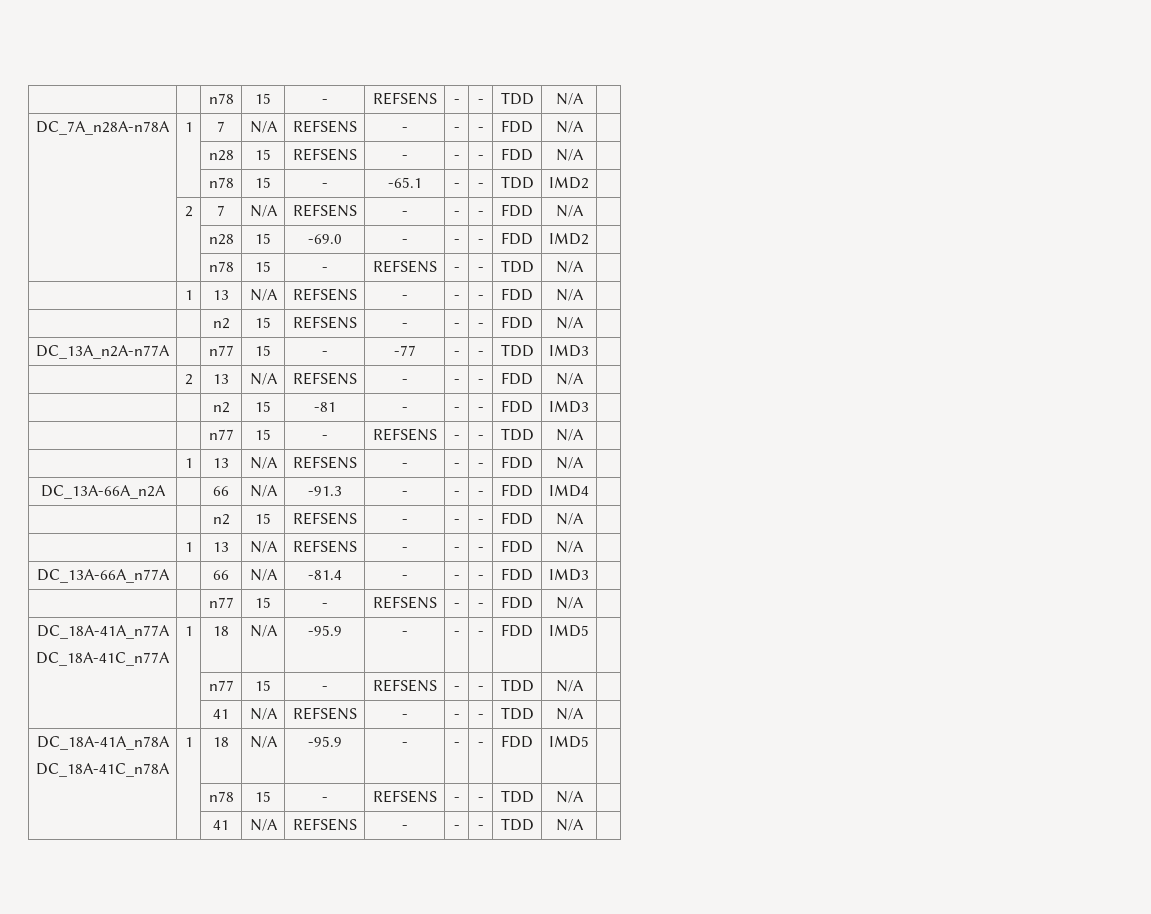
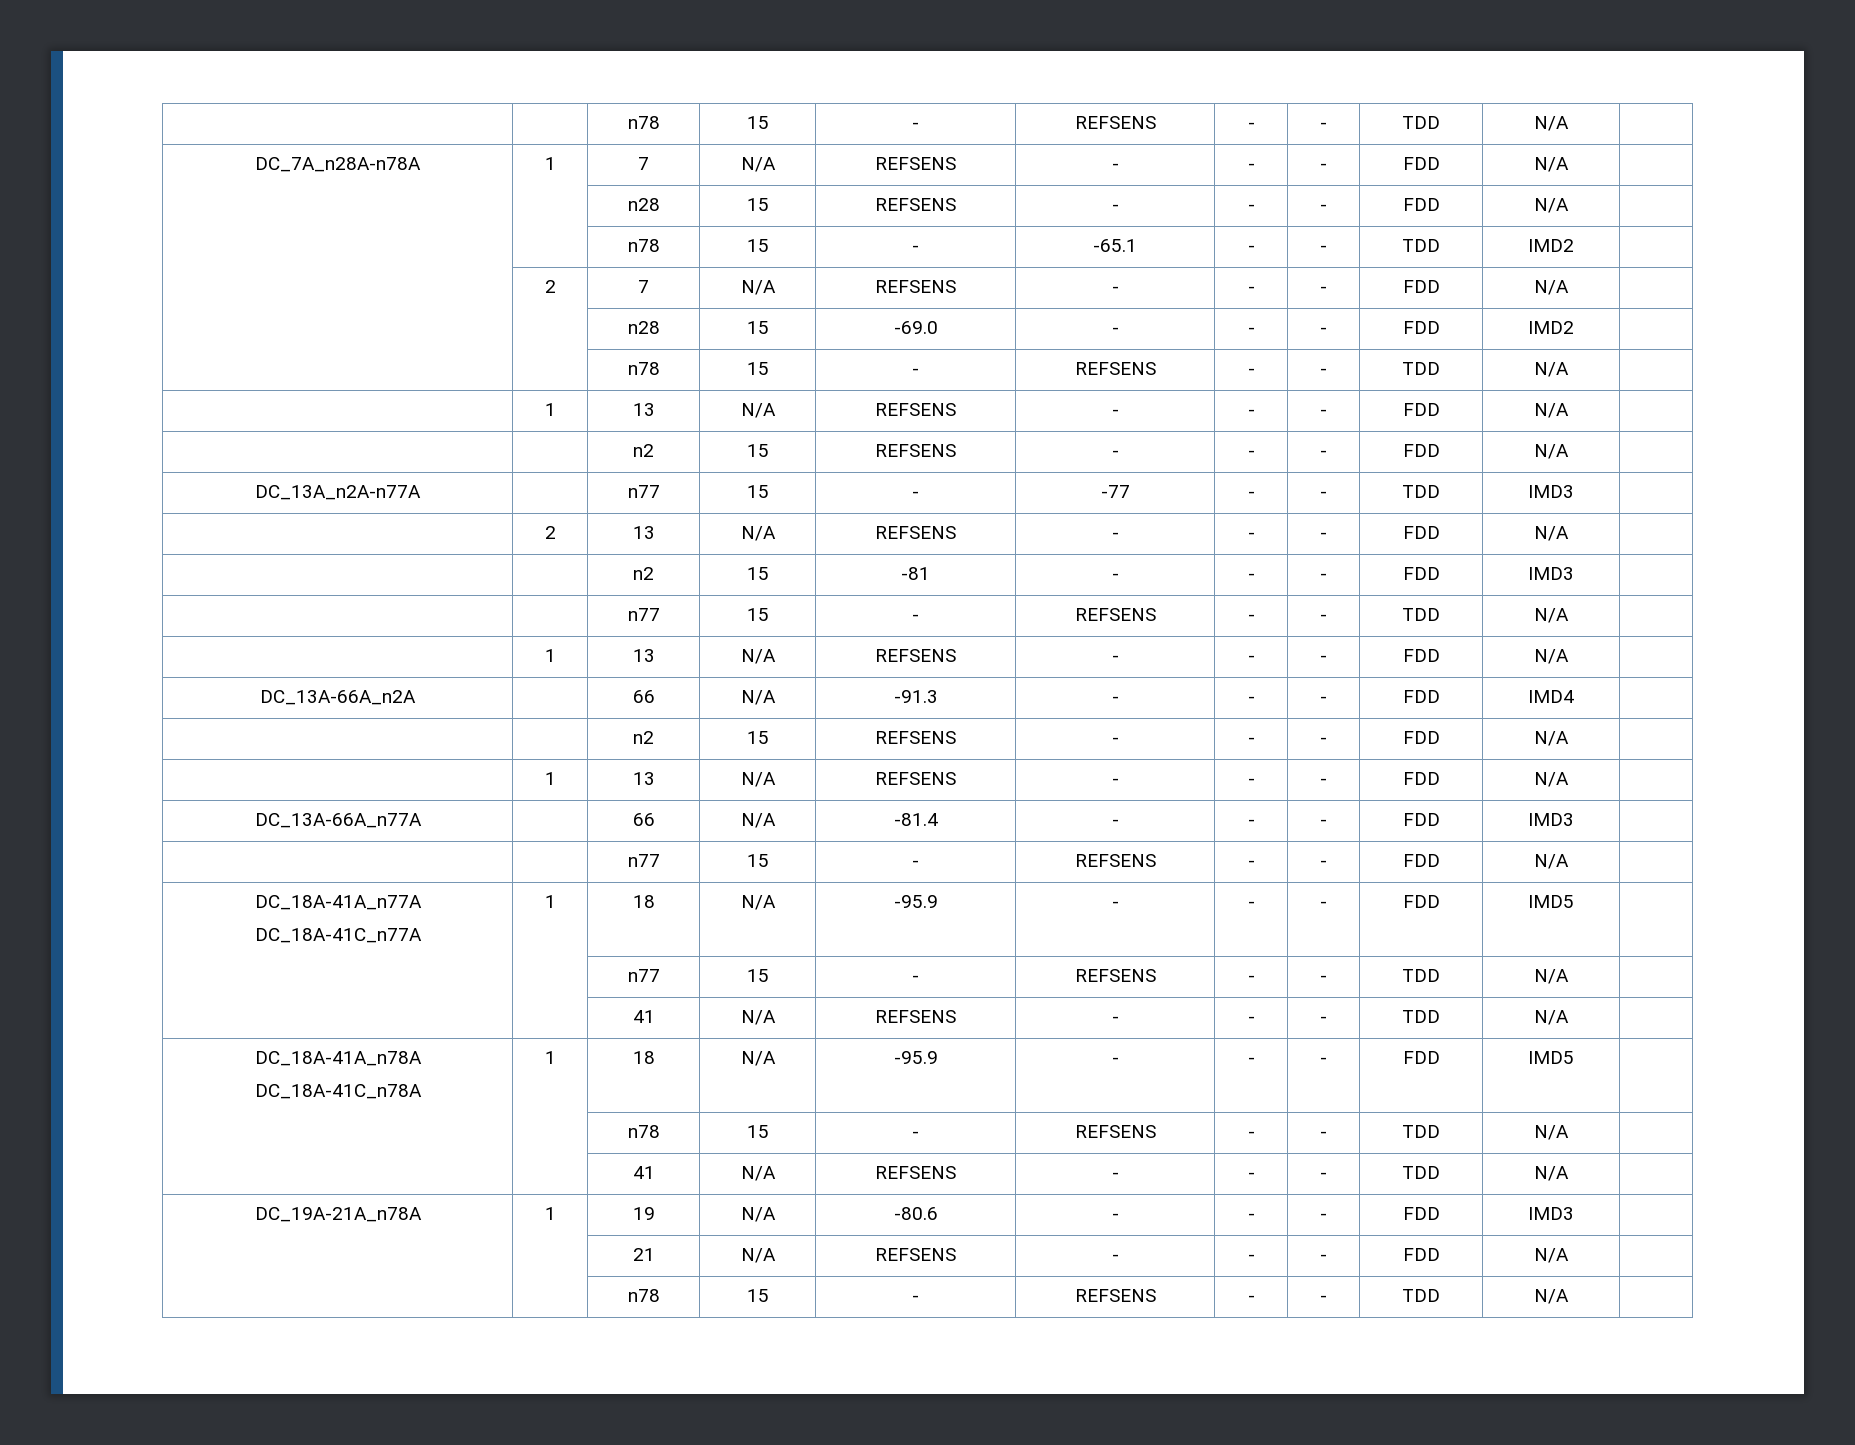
(584, 825) none -> [254,1207,422,1222] [544,1207,556,1220] [632,1207,655,1220] [740,1207,776,1222] [893,1207,938,1220] [1111,1213,1119,1220] [1247,1213,1255,1220] [1320,1213,1327,1220] [1402,1207,1440,1220] [1528,1207,1574,1220] [632,1248,655,1261] [740,1248,776,1263] [875,1248,956,1261] [1111,1254,1119,1261] [1247,1254,1255,1261] [1320,1254,1327,1261] [1402,1248,1440,1261] [1534,1248,1569,1263] [627,1289,660,1302] [746,1289,769,1302] [912,1295,919,1302] [1074,1289,1156,1302] [1247,1295,1255,1302] [1320,1295,1327,1302] [1402,1289,1440,1302] [1534,1289,1569,1304] // DC_19A-21A_n78A | 1 | 19 | N/A | -80.6 | - | - | - | FDD | IMD3 | // | | 21 | N/A | REFSENS | - | - | - | FDD | N/A | // | | n78 | 15 | - | REFSENS | - | - | TDD | N/A |

